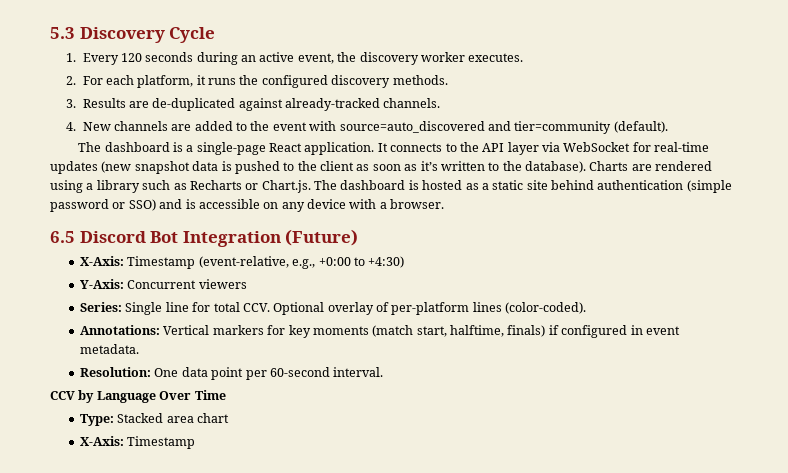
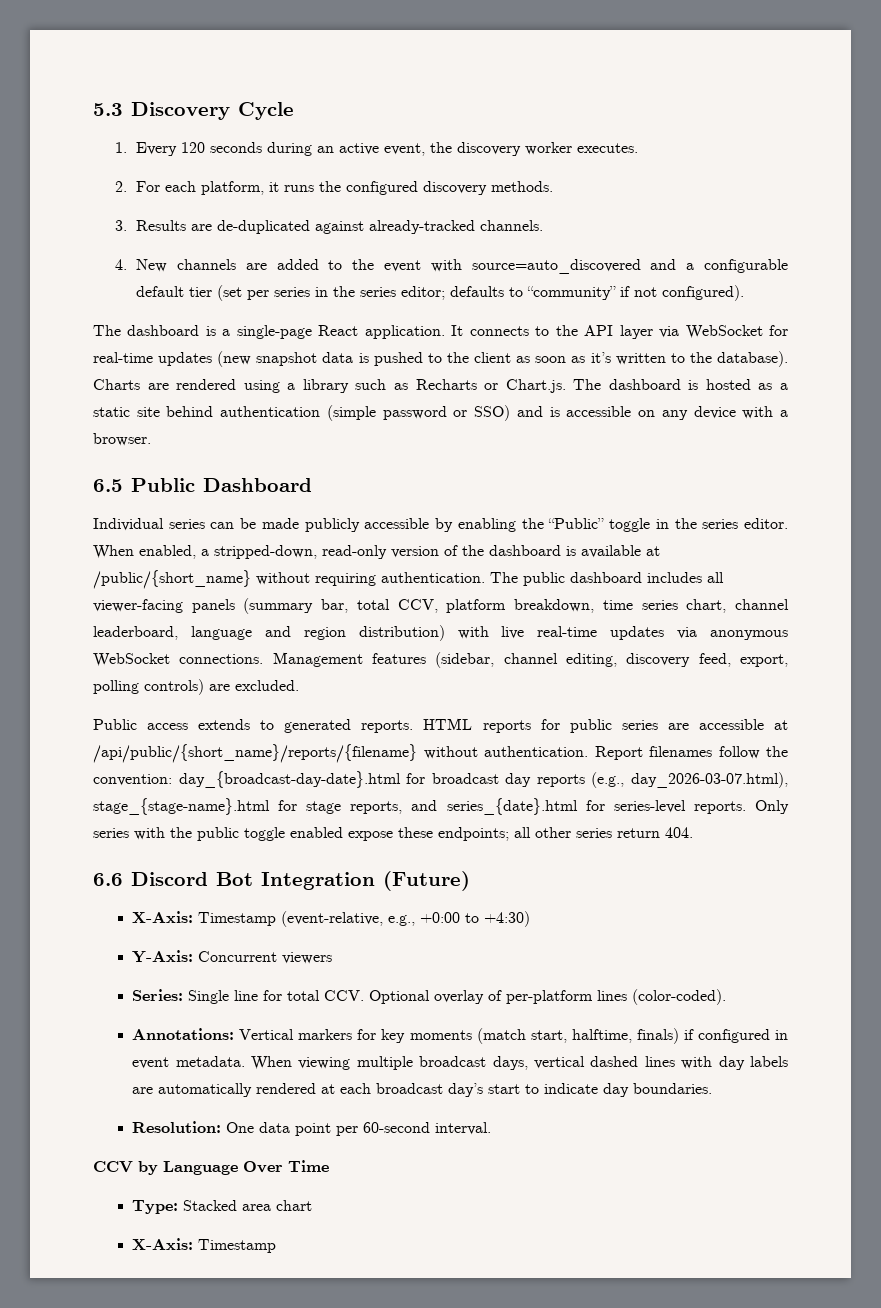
[514,121,668,134] tier=community (default). -> [686,259,789,273] [136,285,745,301] a configurable default tier (set per series in the series editor; defaults to “community” if not configured).
(75, 237) none -> [131,478,312,492] [93,518,789,532] [93,545,660,559] [93,570,724,589] [93,598,790,614] [93,625,788,641] [93,652,788,668] [93,679,299,695] [93,718,789,733] [93,744,788,763] [93,771,788,788] [93,798,789,815] [93,827,693,841] [93,873,123,886] Public Dashboard // Individual series can be made publicly accessible by enabling the “Public” toggle in the series editor. When enabled, a stripped-down, read-only version of the dashboard is available at /public/{short_name} without requiring authentication. The public dashboard includes all viewer-facing panels (summary bar, total CCV, platform breakdown, time series chart, channel leaderboard, language and region distribution) with live real-time updates via anonymous WebSocket connections. Management features (sidebar, channel editing, discovery feed, export, polling controls) are excluded. // Public access extends to generated reports. HTML reports for public series are accessible at /api/public/{short_name}/reports/{filename} without authentication. Report filenames follow the convention: day_{broadcast-day-date}.html for broadcast day reports (e.g., day_2026-03-07.html), stage_{stage-name}.html for stage reports, and series_{date}.html for series-level reports. Only series with the public toggle enabled expose these endpoints; all other series return 404. // 6.6
(140, 349) none -> [250,1056,788,1070] [132,1083,713,1097] When viewing multiple broadcast days, vertical dashed lines with day labels are automatically rendered at each broadcast day’s start to indicate day boundaries.

